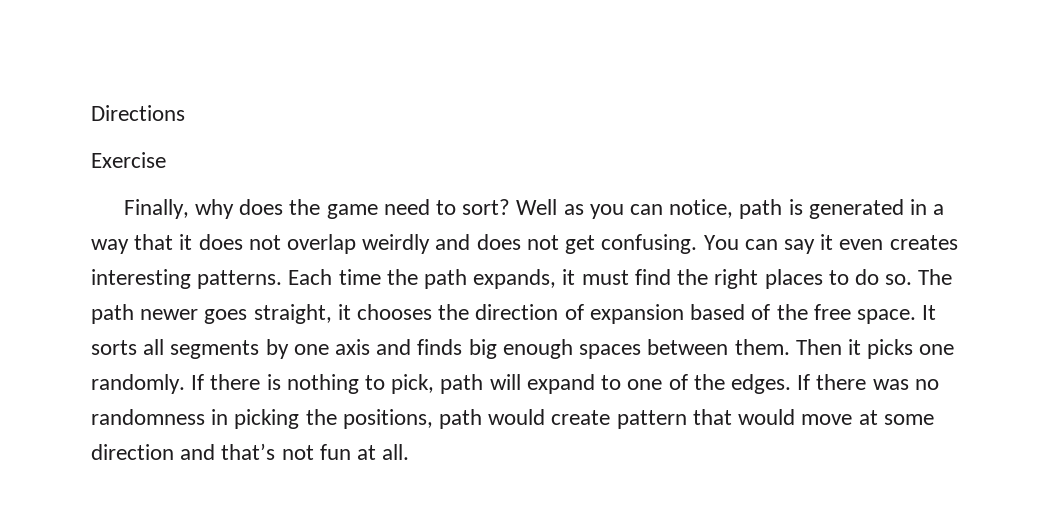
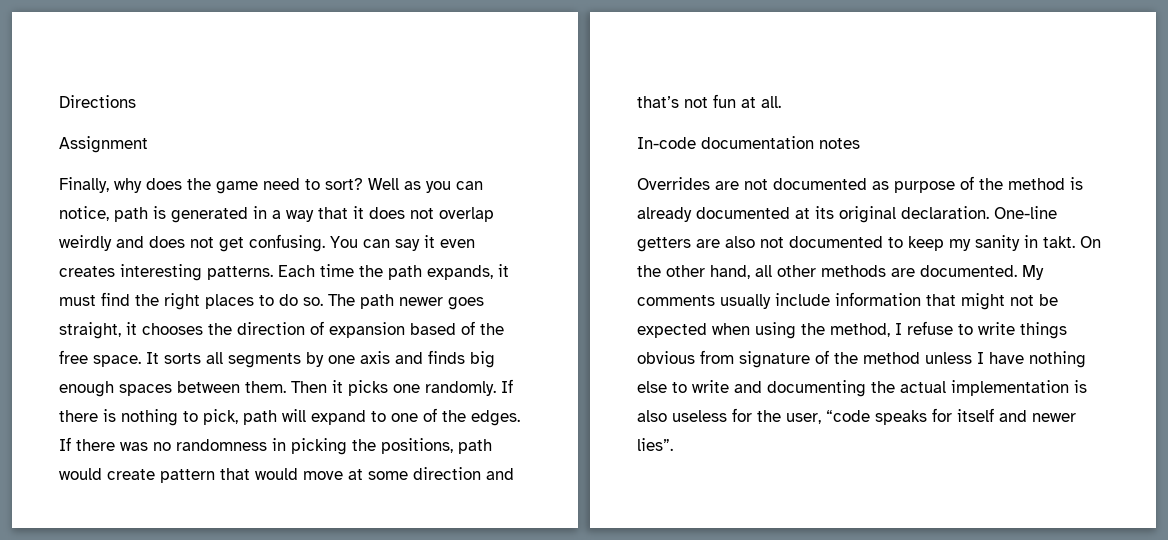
[91,152,166,168] Exercise -> [59,136,148,153] Assignment
(410, 452) none -> [637,136,860,149] [637,176,1083,193] [637,206,1057,223] [637,235,1101,252] [637,265,1044,280] [637,292,1058,310] [637,321,1067,339] [637,350,1086,368] [637,380,1087,397] [637,408,1076,425] [637,438,673,451] // In-code documentation notes // Overrides are not documented as purpose of the method is already documented at its original declaration. One-line getters are also not documented to keep my sanity in takt. On the other hand, all other methods are documented. My comments usually include information that might not be expected when using the method, I refuse to write things obvious from signature of the method unless I have nothing else to write and documenting the actual implementation is also useless for the user, “code speaks for itself and newer lies”.

